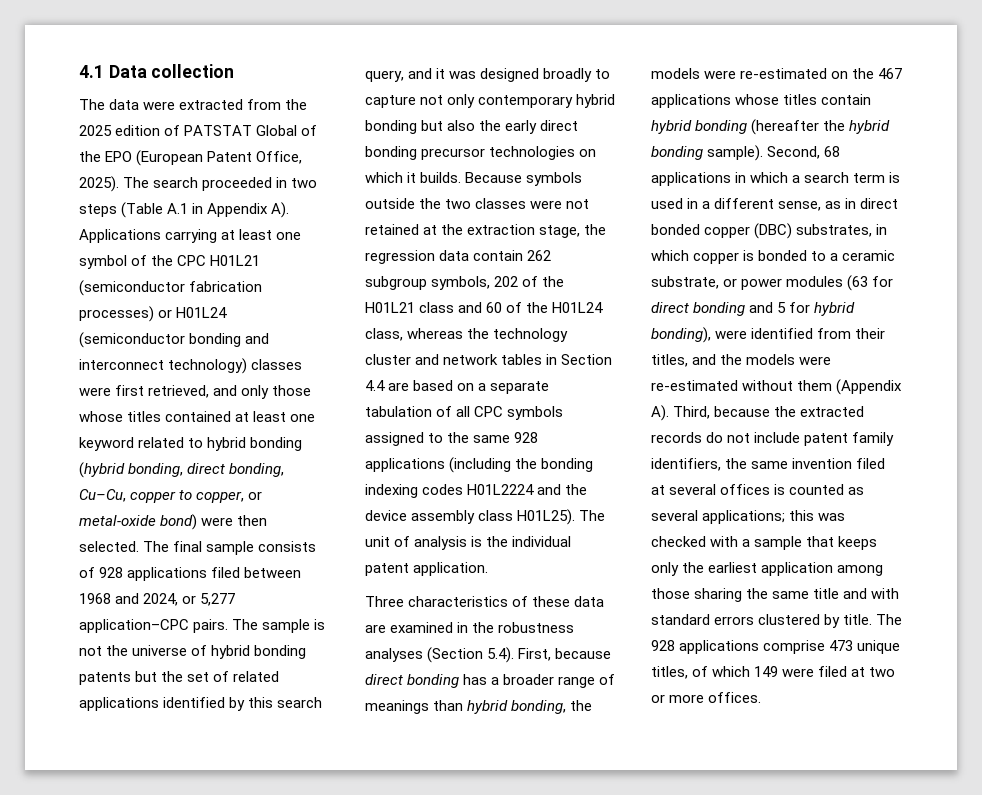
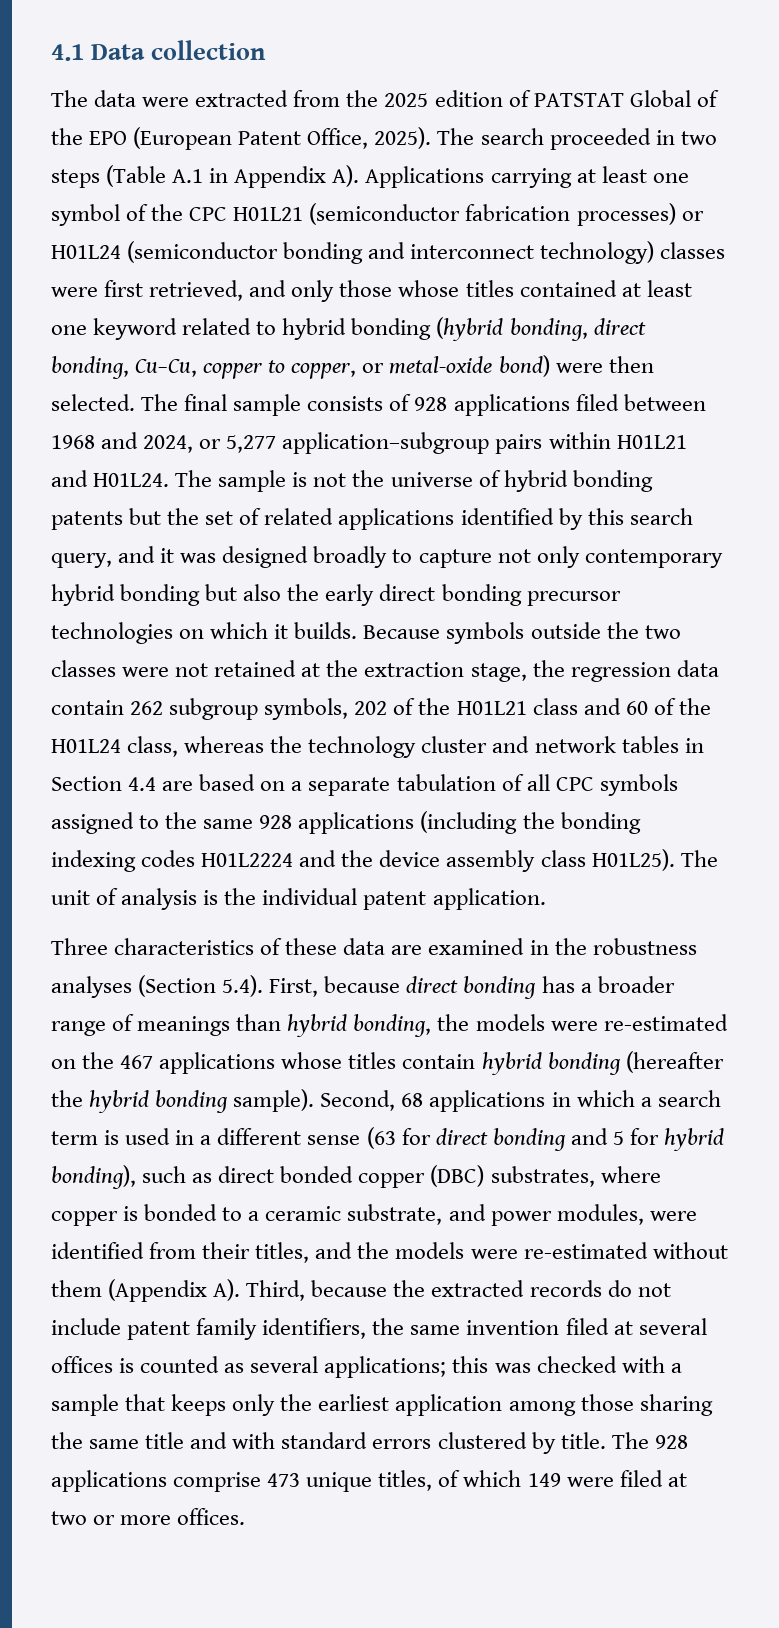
[79,619,229,633] application–CPC pairs. -> [282,432,687,454] [51,470,170,487] application–subgroup pairs within H01L21 and H01L24.
[778,198,899,211] [651,223,888,239] [651,250,896,264] [651,276,844,290] sense, as in direct bonded copper (DBC) substrates, in which copper is bonded to a ceramic substrate, or power modules -> [307,1135,361,1145] sense
(711, 335) none -> [142,1165,661,1188] [51,1204,644,1226] such as direct bonded copper (DBC) substrates, where copper is bonded to a ceramic substrate, and power modules,

